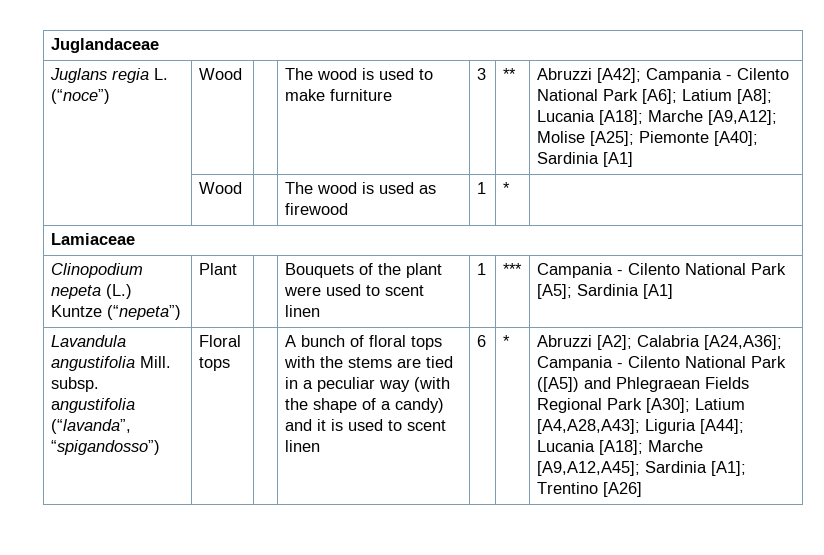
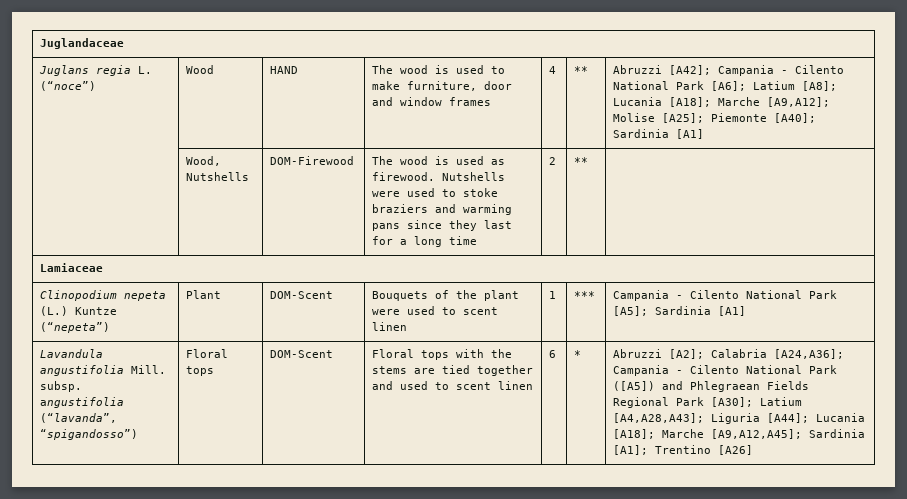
(242, 74) none -> [270,66,299,74] HAND
[329,89,392,101] [476,68,486,80] furniture | 3 -> [407,81,513,91] [372,97,492,106] [549,66,557,74] furniture, door and window frames | 4
[198,182,242,194] Wood | -> [186,156,222,166] [186,172,250,181] [270,156,355,165] Wood, Nutshells | DOM-Firewood
[284,203,348,215] [476,182,486,194] [502,182,510,194] firewood | 1 | * -> [372,172,506,181] [372,188,499,197] [372,204,513,215] [372,220,513,231] [372,236,478,247] [549,157,557,165] [574,157,589,165] firewood. Nutshells were used to stoke braziers and warming pans since they last for a long time | 2 | **
(237, 269) none -> [270,291,334,299] DOM-Scent
[284,335,406,347] | A bunch of floral -> [270,350,334,358] [372,349,415,358] DOM-Scent | Floral
[284,377,450,392] [284,398,444,413] [284,419,343,431] in a peculiar way (with the shape of a candy) and it is -> [477,365,534,376] [372,381,394,390] together and

